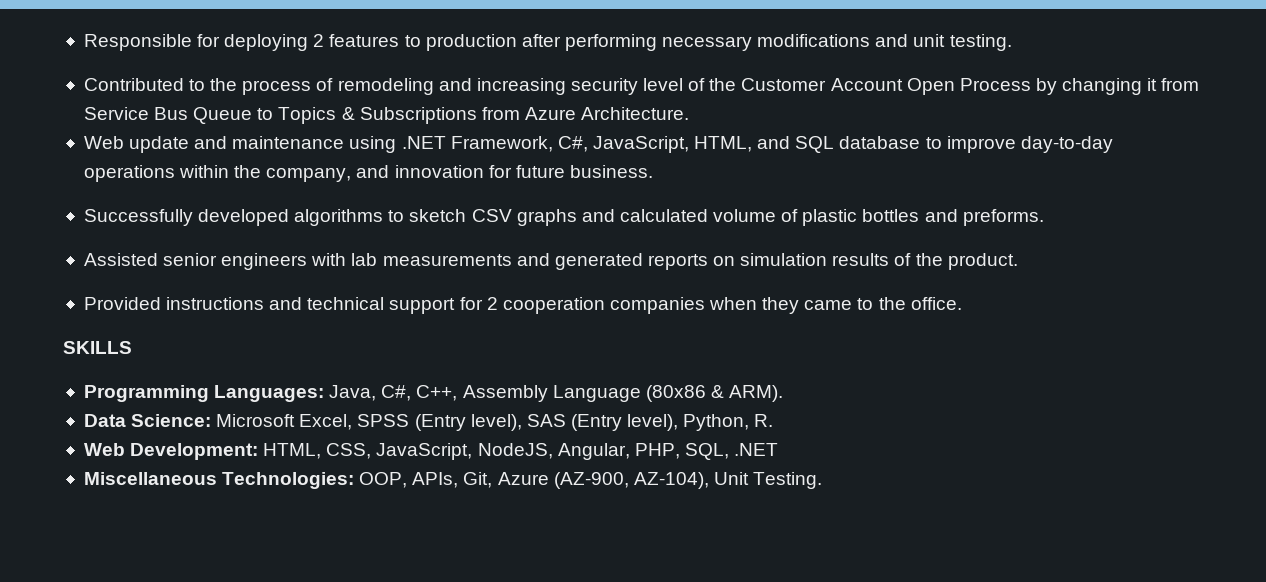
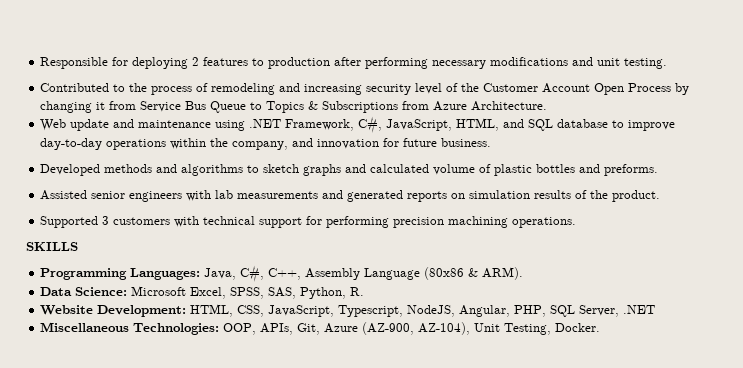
[83,209,290,226] Successfully developed -> [40,164,178,176] Developed methods and
[471,209,512,222] CSV -> (300, 168) none
[83,297,962,314] Provided instructions and technical support for 2 cooperation companies when they came to the office. -> [40,216,577,228] Supported 3 customers with technical support for performing precision machining operations.
[357,414,679,431] SPSS (Entry level), SAS (Entry level), -> [230,287,297,299] SPSS, SAS,
[83,443,125,456] Web -> [40,305,94,315] Website
(473, 451) none -> [338,305,404,317] Typescript,
[684,443,729,460] SQL, -> [550,305,620,317] SQL Server,
[753,472,823,489] Testing. -> [504,323,601,335] Testing, Docker.

